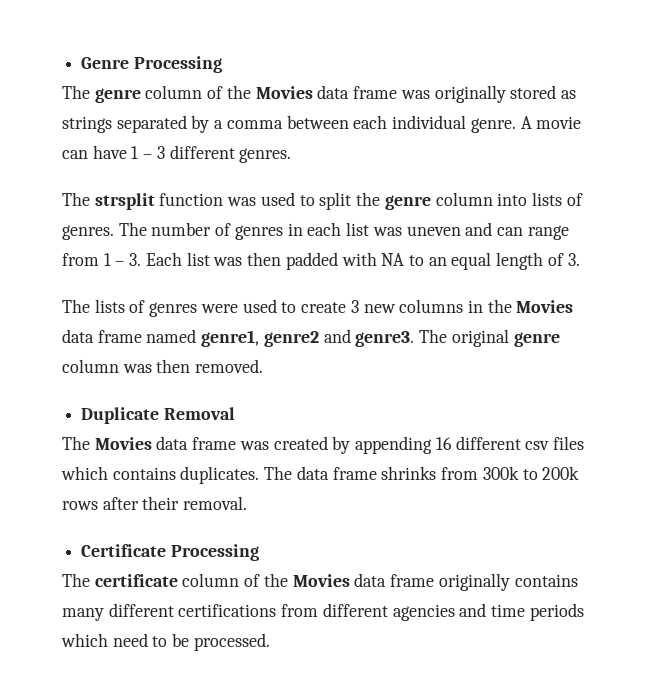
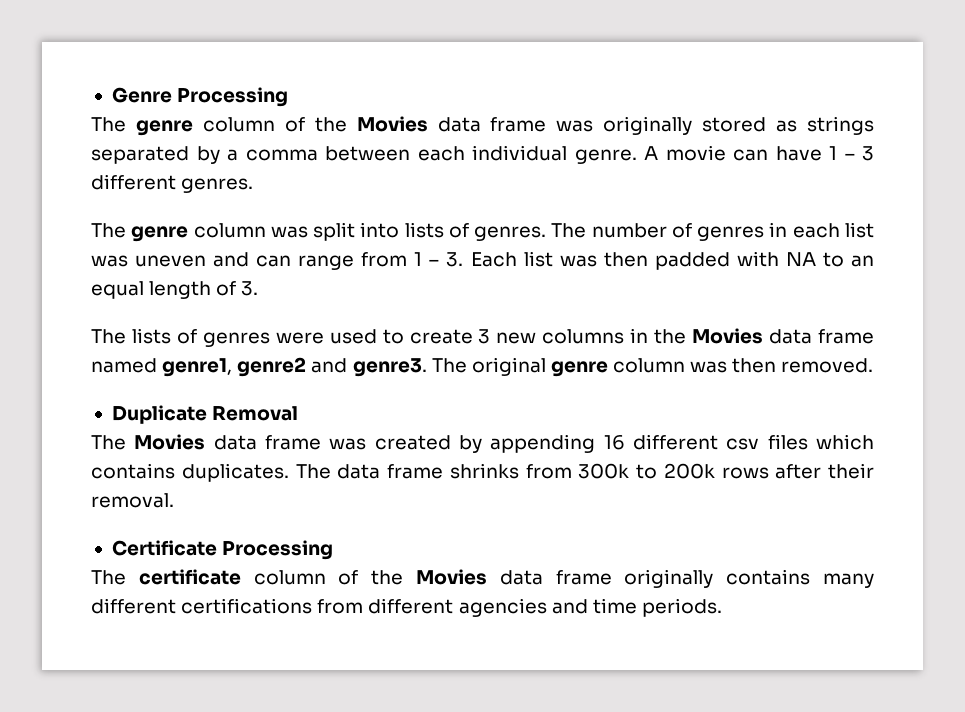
[94,192,493,210] strsplit function was used to split the genre column -> [131,222,356,242] genre column was split
[529,603,584,621] [61,633,270,651] periods which need to be processed. -> [641,598,722,617] periods.

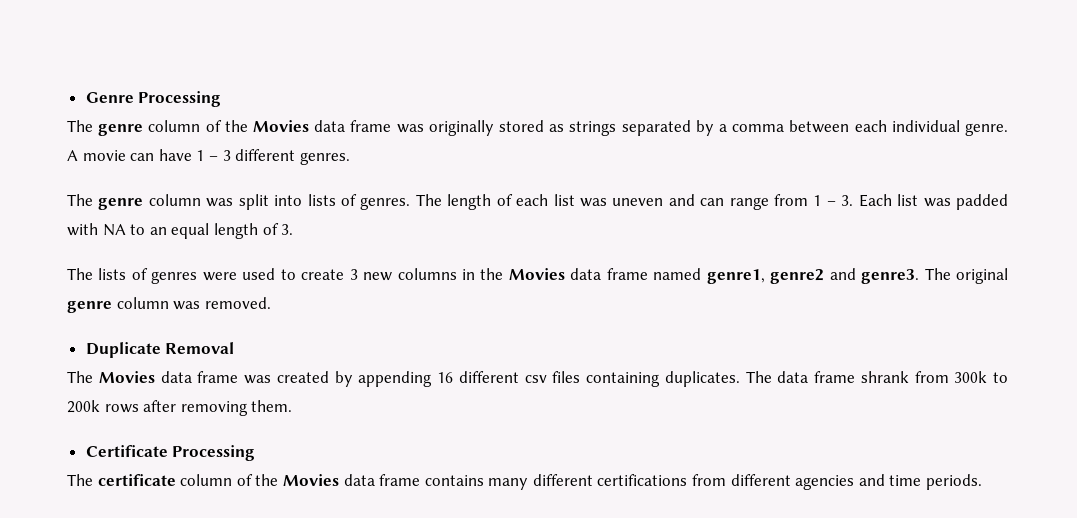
[591,222,788,241] number of genres in -> [447,194,513,210] length of
[603,252,648,267] then -> (951, 202) none
[732,358,777,373] then -> (201, 305) none
[816,434,875,450] [91,463,175,479] which contains -> [586,372,660,387] containing
[449,463,519,479] shrinks -> [860,371,909,383] shrank
[828,463,874,479] [91,493,174,508] their removal. -> [180,400,293,416] removing them.
[624,569,714,588] originally -> (421, 480) none

